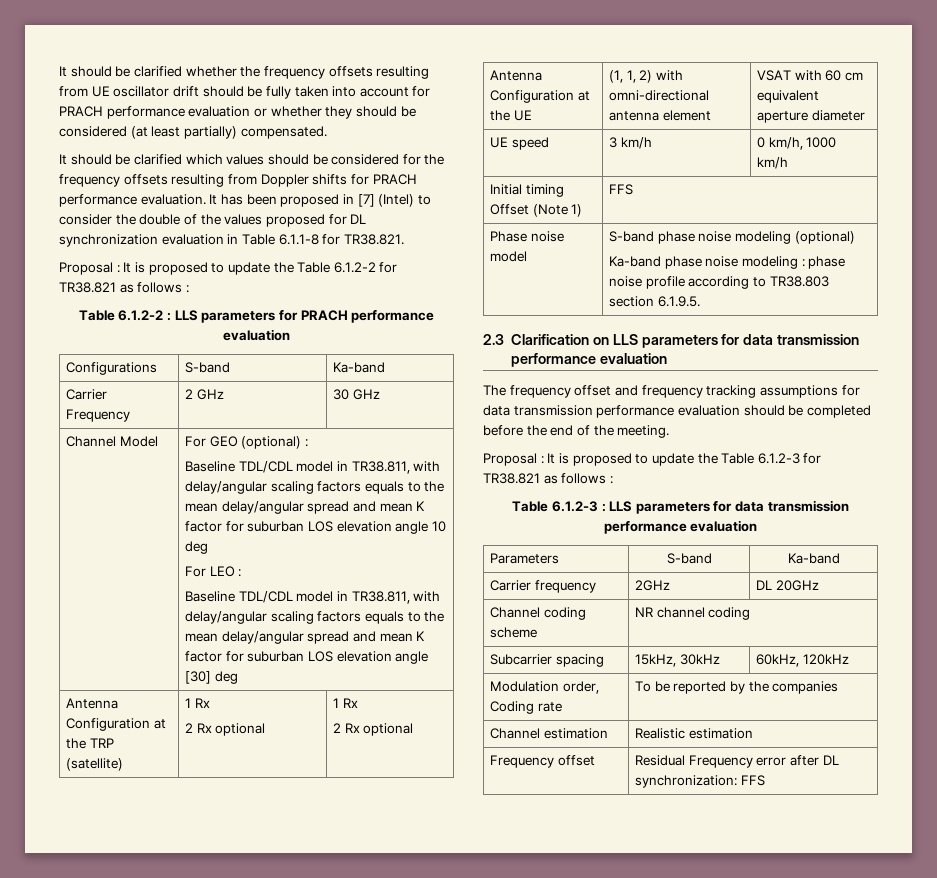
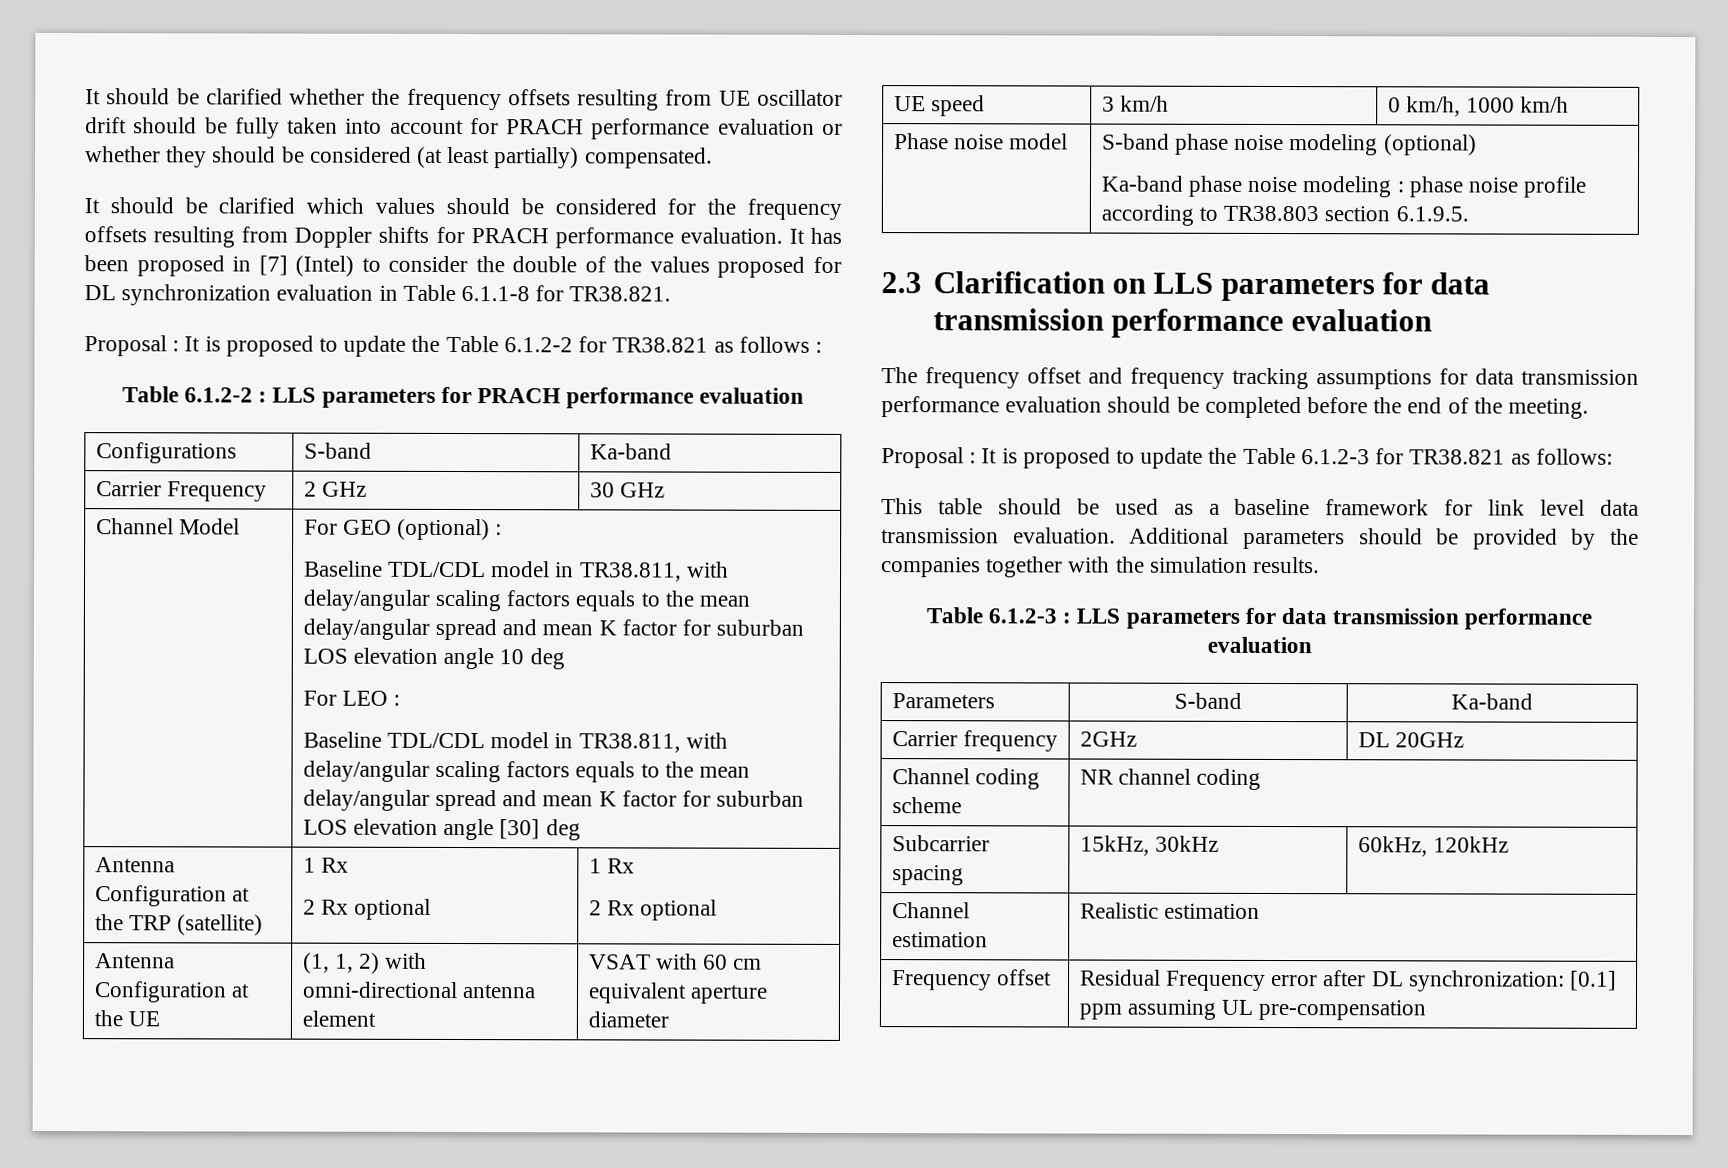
[490,184,564,197] [490,204,583,217] [609,184,634,195] // Initial timing Offset (Note 1) | FFS -> (1570, 104) none
[561,473,613,484] follows : -> [1535,448,1613,465] [881,498,1639,516] [881,527,1639,550] [881,556,1321,578] follows: // This table should be used as a baseline framework for link level data transmission evaluation. Additional parameters should be provided by the companies together with the simulation results.
[490,681,599,694] [490,701,562,714] [635,681,839,694] // Modulation order, Coding rate | To be reported by the companies -> (1510, 844) none
[740,775,765,786] FFS -> [1570,970,1618,991] [1078,999,1427,1021] [0.1] ppm assuming UL pre-compensation

